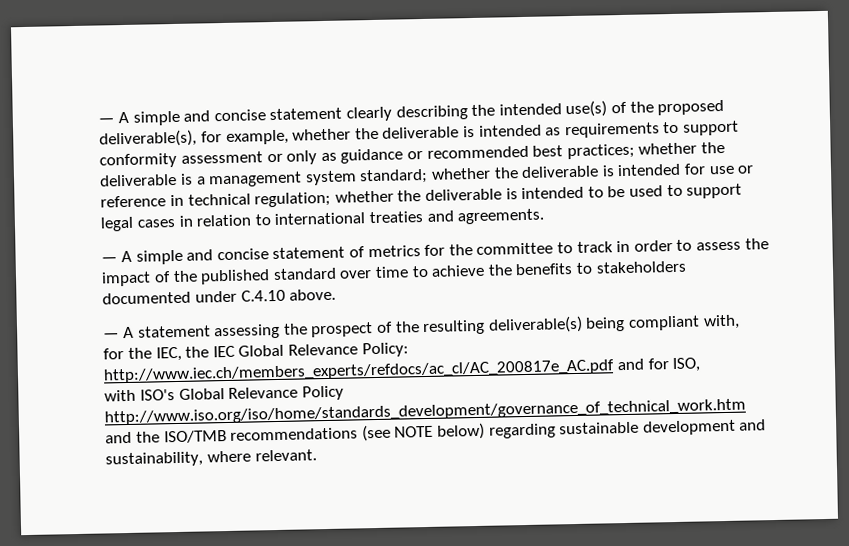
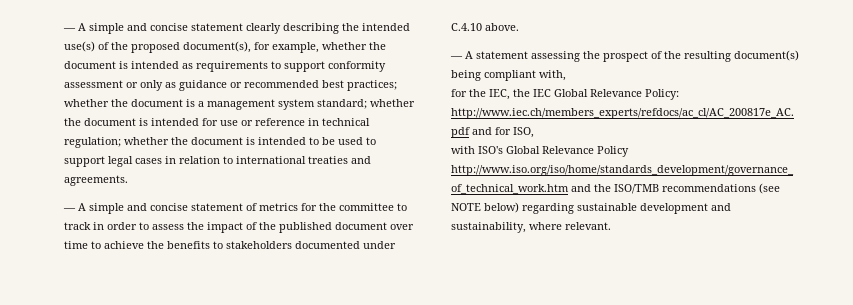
[99,129,198,148] deliverable(s), -> [182,41,251,53] document(s),
[382,126,460,139] deliverable -> [63,61,116,69] document
[99,173,178,187] deliverable -> [130,99,183,107] document
[521,165,600,179] deliverable -> [83,118,136,126] document
[425,188,503,201] deliverable -> [190,137,243,145] document
[272,267,337,281] standard -> [334,222,387,230] document
[487,315,583,334] deliverable(s) -> [733,50,799,61] document(s)

